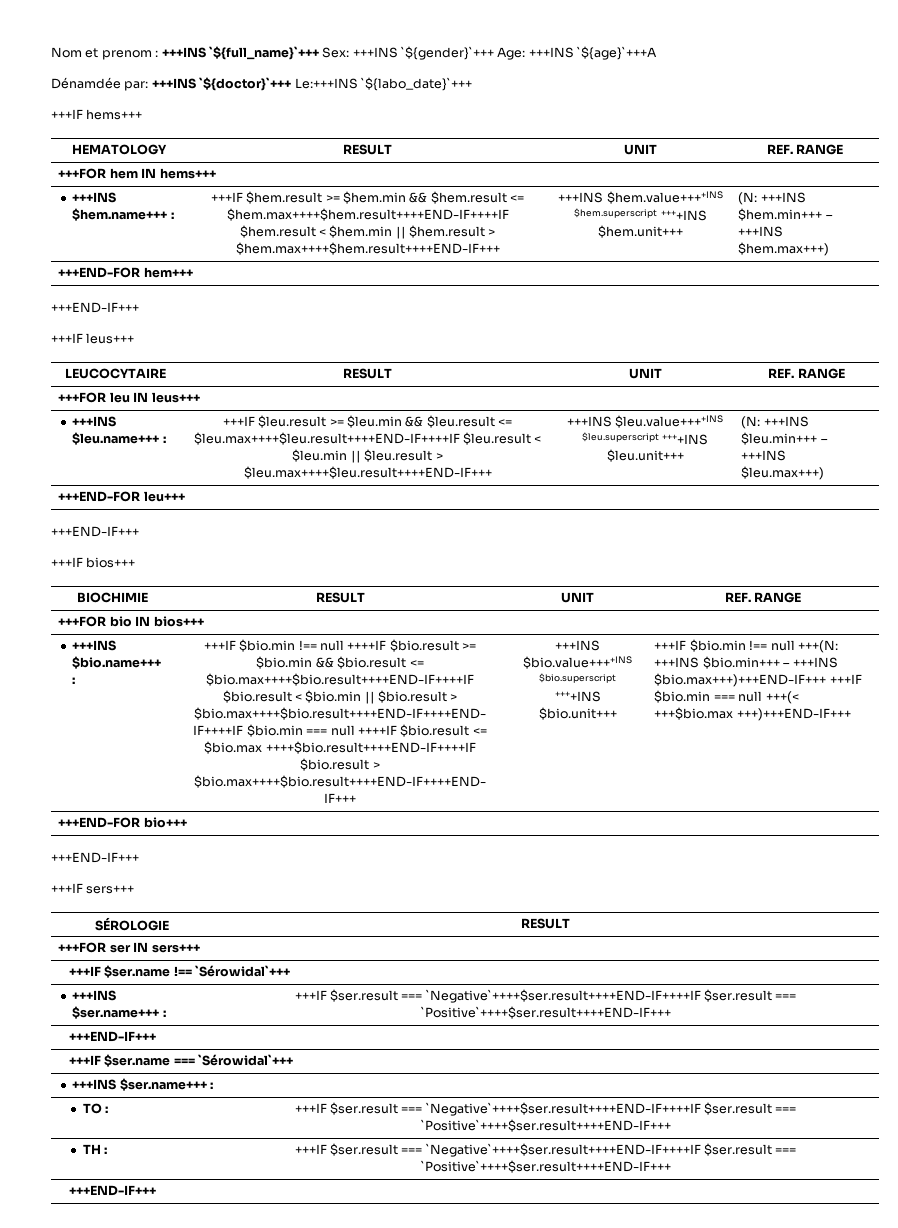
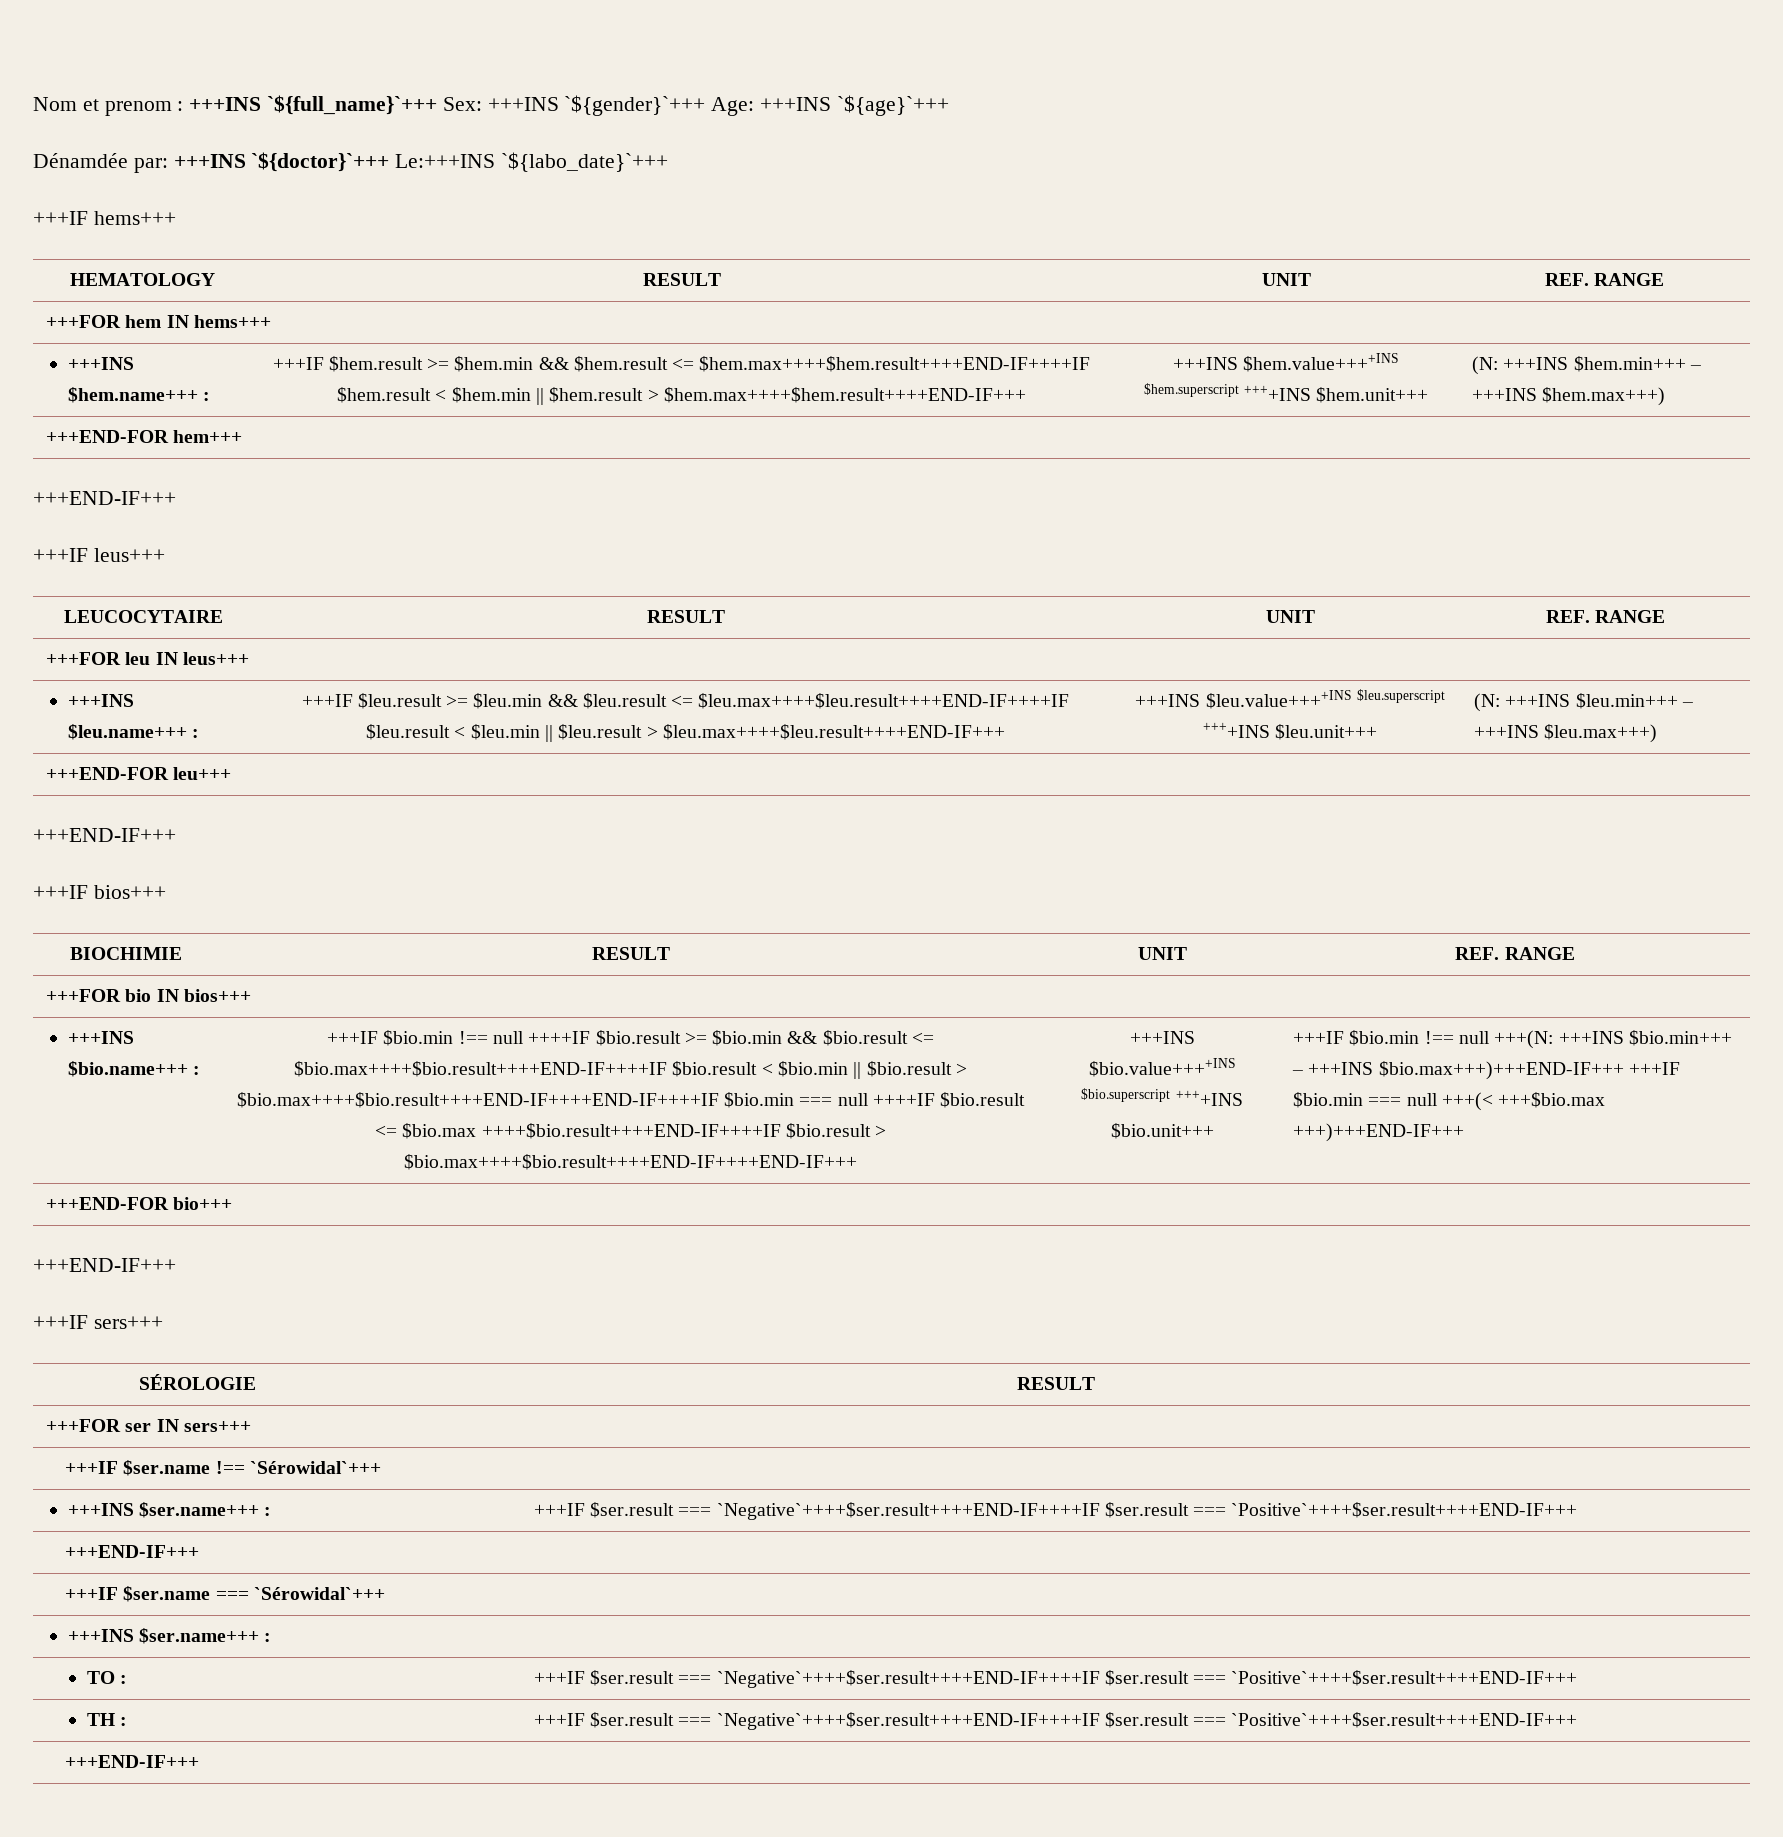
[577,46,658,60] `${age}`+++A -> [836,95,949,116] `${age}`+++

